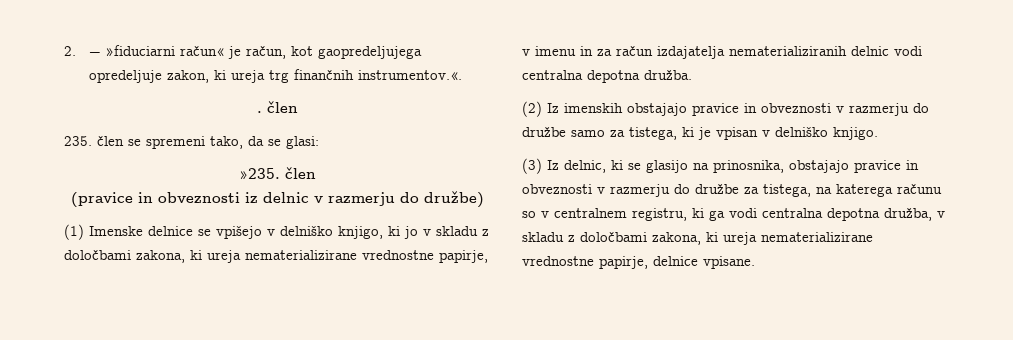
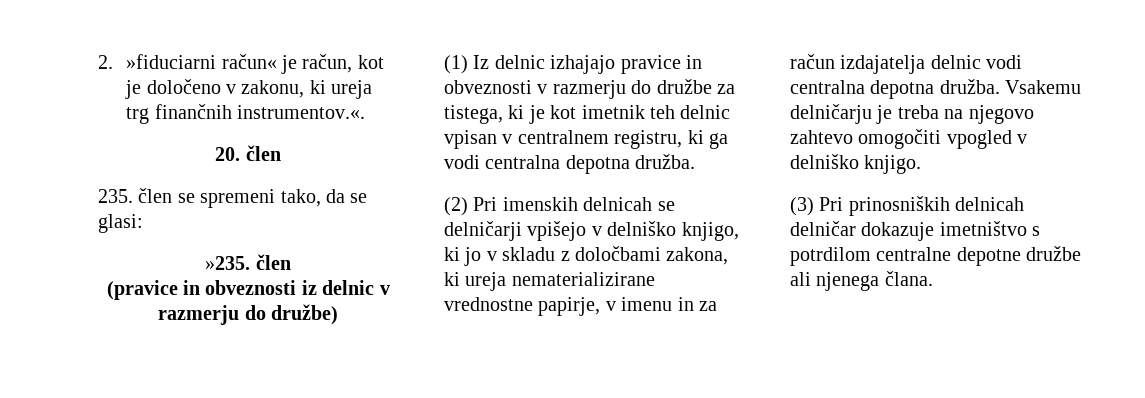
[89,52,102,56] − -> (113, 62) none
[318,46,423,59] [89,70,210,83] gaopredeljujega opredeljuje zakon, -> [125,79,305,99] je določeno v zakonu,
[257,111,262,113] . -> [215,147,241,161] 20.
[89,226,211,236] Imenske delnice se -> [473,55,702,74] [444,79,735,99] [444,105,731,124] [444,130,728,149] [444,154,696,174] [444,197,675,216] [444,221,522,241] Iz delnic izhajajo pravice in obveznosti v razmerju do družbe za tistega, ki je kot imetnik teh delnic vpisan v centralnem registru, ki ga vodi centralna depotna družba. // (2) Pri imenskih delnicah se delničarji
[729,46,847,56] nematerializiranih -> (926, 64) none
[522,101,929,117] [522,127,878,140] [522,158,919,174] [522,184,942,197] [522,208,945,221] [522,232,873,245] [522,256,755,269] // (2) Iz imenskih obstajajo pravice in obveznosti v razmerju do družbe samo za tistega, ki je vpisan v delniško knjigo. // (3) Iz delnic, ki se glasijo na prinosnika, obstajajo pravice in obveznosti v razmerju do družbe za tistega, na katerega računu so v centralnem registru, ki ga vodi centralna depotna družba, v skladu z določbami zakona, ki ureja nematerializirane vrednostne papirje, delnice vpisane. -> [1005,80,1082,94] [790,104,1034,124] [790,129,1028,149] [790,154,922,174] [790,196,1025,216] [790,221,1041,241] [790,246,1082,266] [790,271,933,291] Vsakemu delničarju je treba na njegovo zahtevo omogočiti vpogled v delniško knjigo. // (3) Pri prinosniških delnicah delničar dokazuje imetništvo s potrdilom centralne depotne družbe ali njenega člana.

